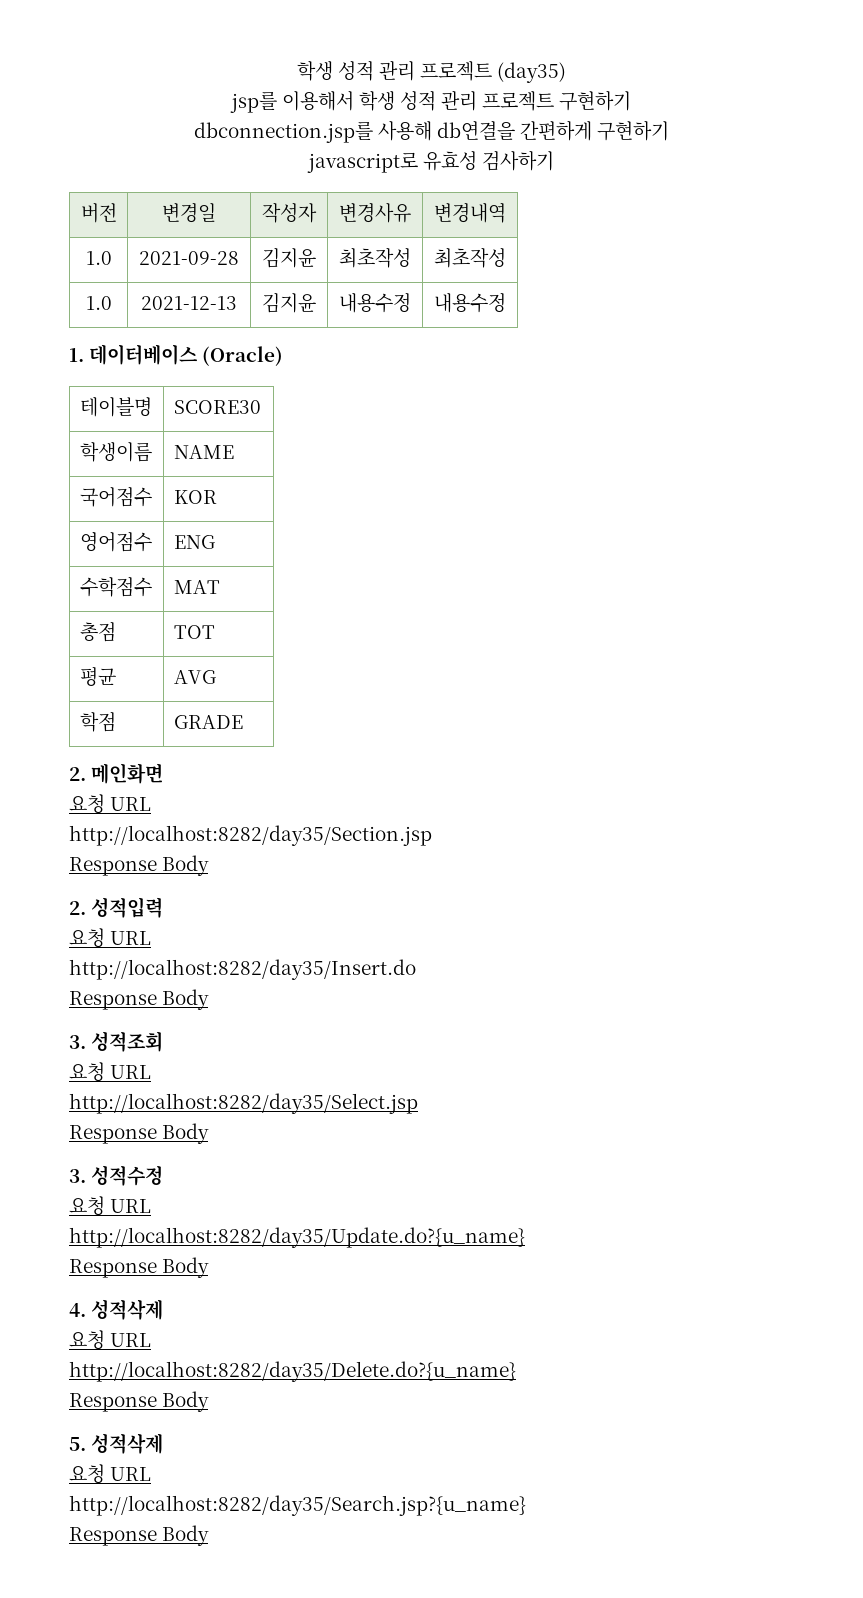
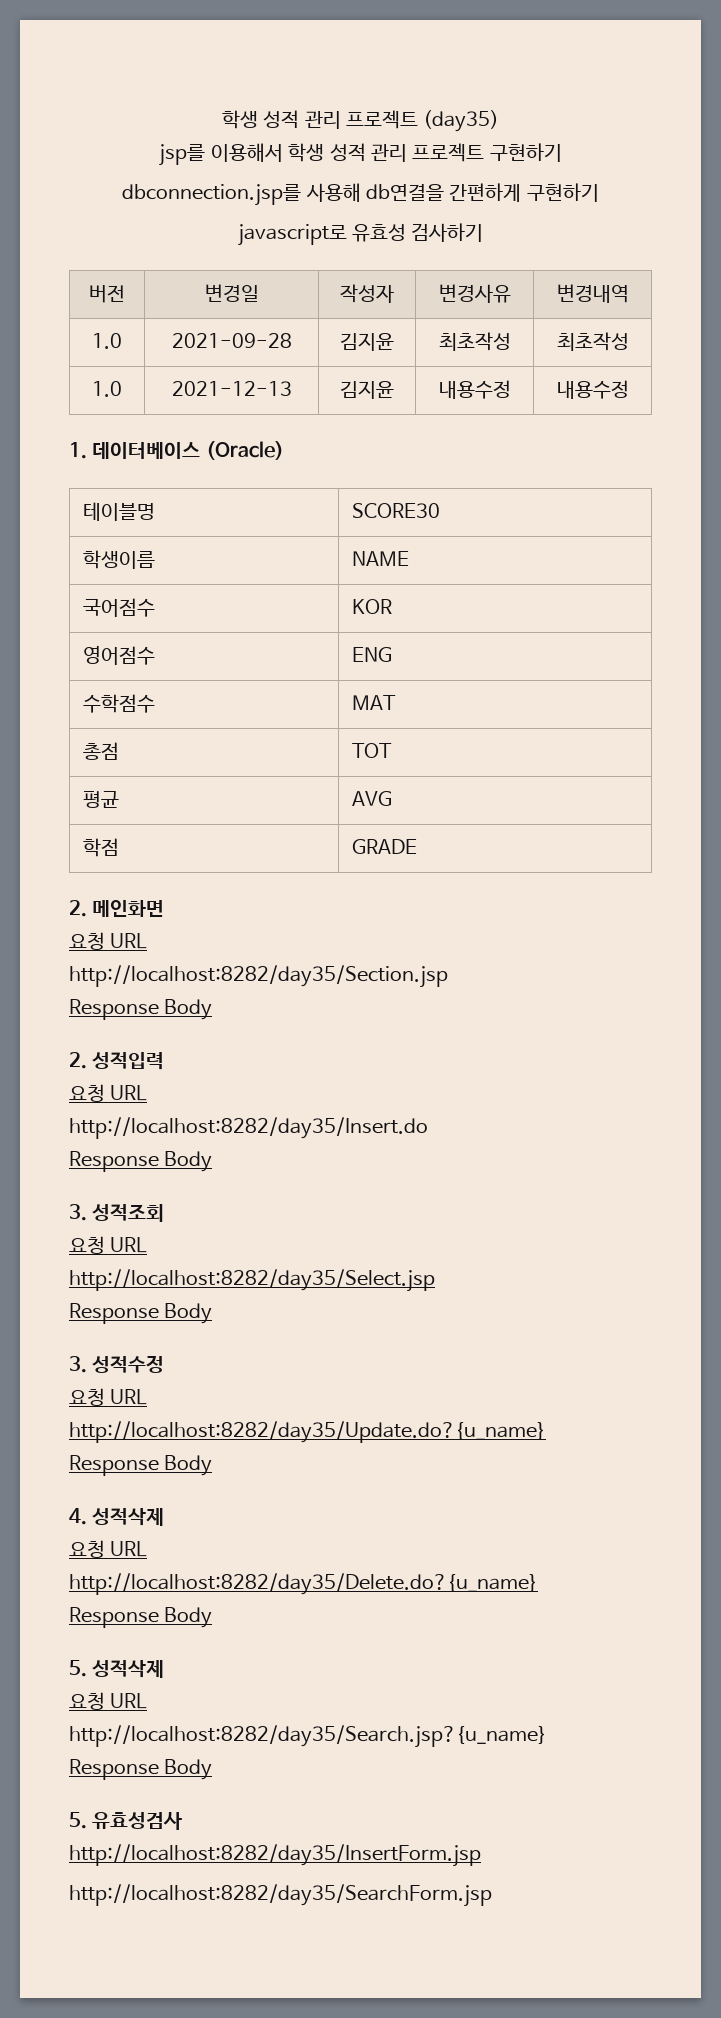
(210, 1535) none -> [69,1812,183,1830] [69,1844,481,1867] [69,1884,492,1907] // 5. 유효성검사 // http://localhost:8282/day35/InsertForm.jsp // http://localhost:8282/day35/SearchForm.jsp

